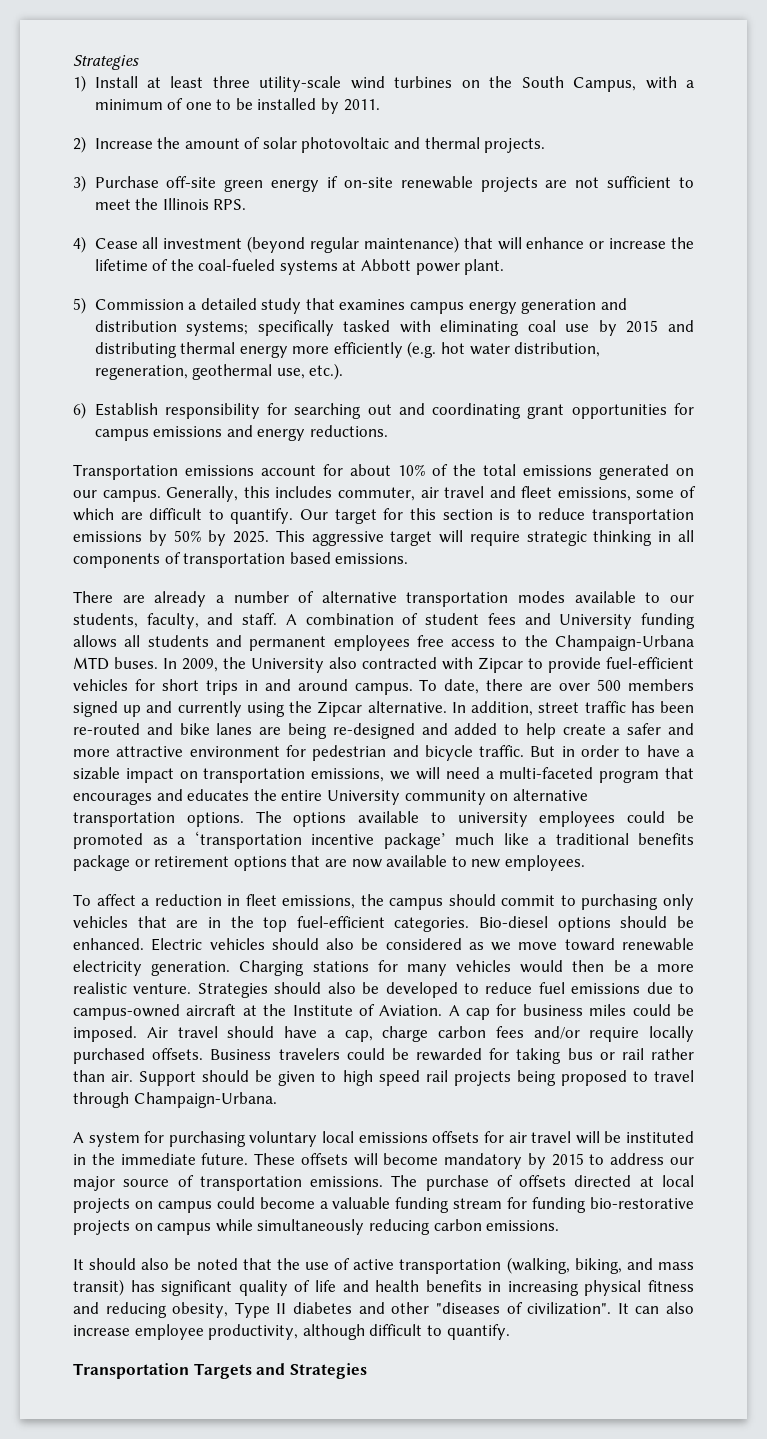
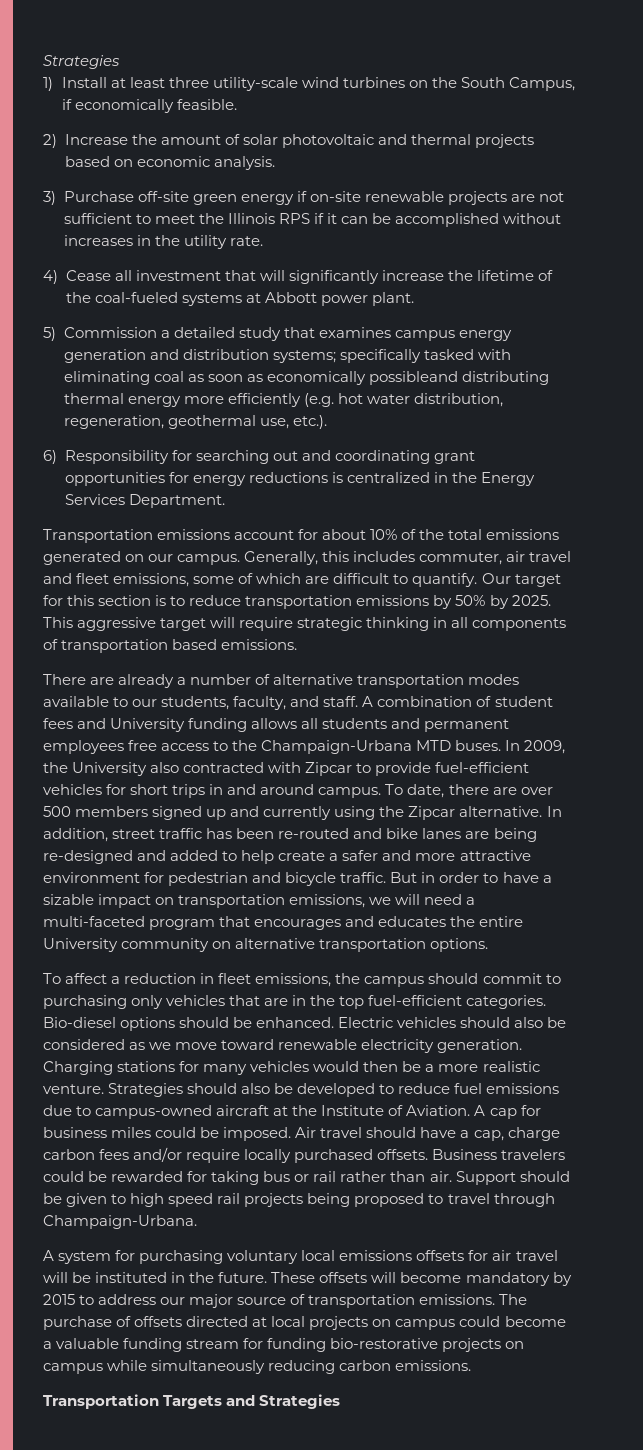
[645,76,694,89] [94,98,380,114] with a minimum of one to be installed by 2011. -> [61,99,237,113] if economically feasible.
[484,138,546,153] projects. -> [474,134,534,148] [64,156,275,170] projects based on economic analysis.
[213,199,247,210] [73,236,605,253] RPS. // 4) Cease all investment (beyond regular maintenance) that will enhance or -> [278,213,562,227] [63,235,263,249] [43,270,379,284] RPS if it can be accomplished without increases in the utility rate. // 4) Cease all investment that will significantly
[565,320,694,336] use by 2015 and -> [187,371,458,385] as soon as economically possibleand
[94,403,260,419] Establish responsibility -> [64,450,169,464] Responsibility
[94,425,388,441] campus emissions and energy reductions. -> [192,472,535,486] [64,494,225,508] energy reductions is centralized in the Energy Services Department.
[255,811,694,827] [73,831,694,849] [73,855,585,871] The options available to university employees could be promoted as a ‘transportation incentive package’ much like a traditional benefits package or retirement options that are now available to new employees. -> (489, 945) none
[120,1153,196,1165] immediate -> (215, 1277) none
[73,1257,694,1274] [73,1279,694,1296] [73,1302,694,1318] [73,1324,510,1340] // It should also be noted that the use of active transportation (walking, biking, and mass transit) has significant quality of life and health benefits in increasing physical fitness and reducing obesity, Type II diabetes and other "diseases of civilization". It can also increase employee productivity, although difficult to quantify. -> (472, 1365) none

